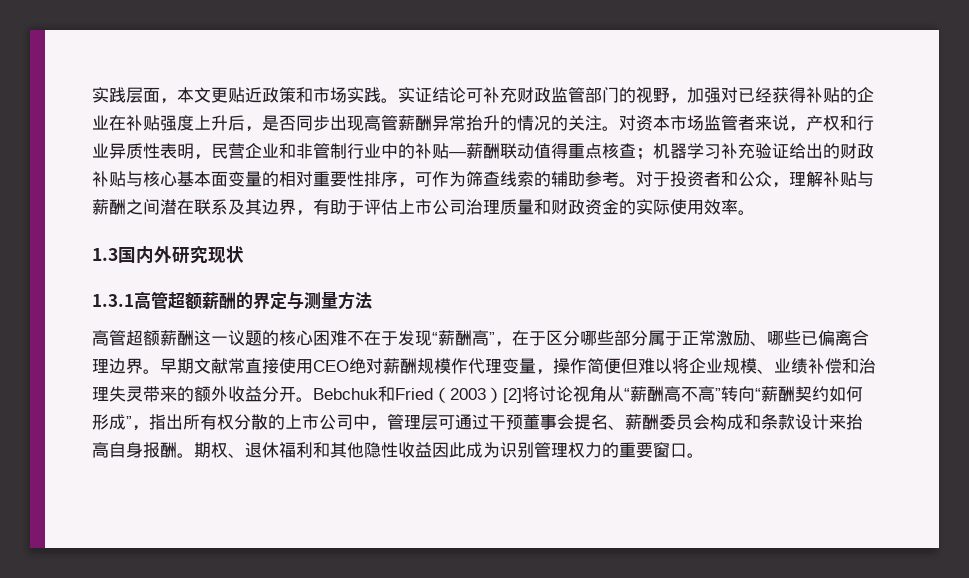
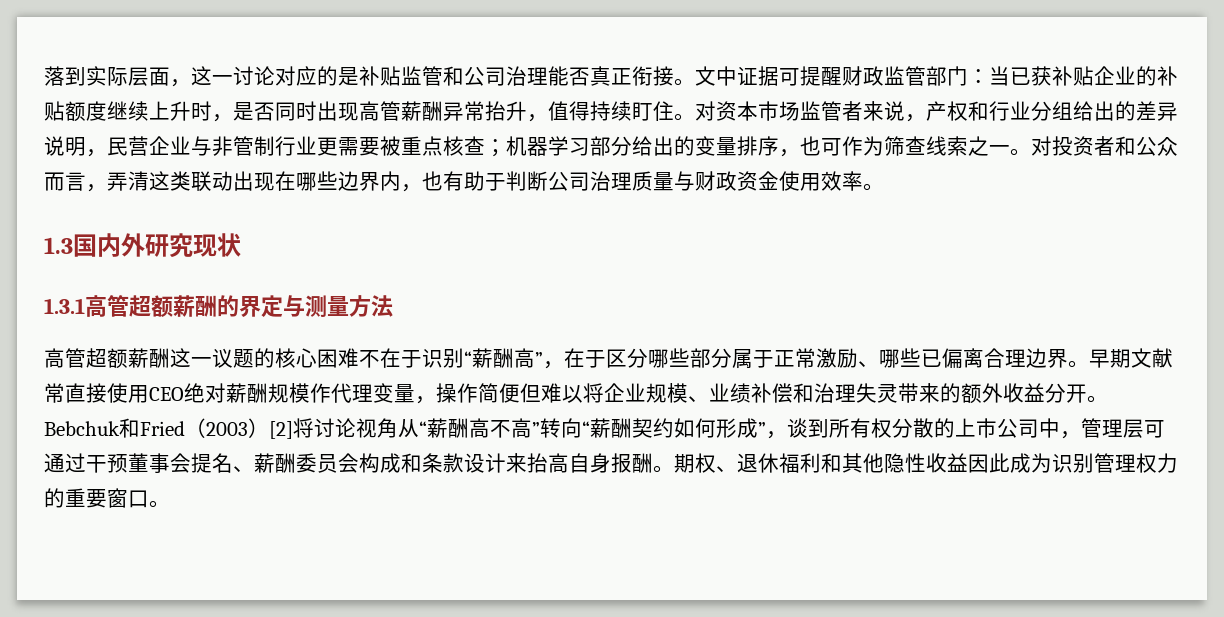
[92,87,874,104] [92,115,245,131] 实践层面，本文更贴近政策和市场实践。实证结论可补充财政监管部门的视野，加强对已经获得补贴的企业在补贴强度上升后 -> [44,66,1178,87] [44,101,212,122] 落到实际层面，这一讨论对应的是补贴监管和公司治理能否真正衔接。文中证据可提醒财政监管部门：当已获补贴企业的补贴额度继续上升时
[313,115,330,131] 步 -> [296,101,317,121] 时
[500,115,602,131] 的情况的关注 -> [527,101,674,122] ，值得持续盯住
[109,143,177,159] 异质性表 -> [1031,101,1178,121] [44,136,65,156] 分组给出的差异说
[279,143,296,159] 和 -> [191,136,212,156] 与
[381,143,568,159] 中的补贴—薪酬联动值得 -> [317,136,401,156] 更需要被
[721,143,874,159] [92,171,874,188] [92,199,432,216] 补充验证给出的财政补贴与核心基本面变量的相对重要性排序，可作为筛查线索的辅助参考。对于投资者和公众，理解补贴与薪酬之间潜在联系及其边界，有助于评估上市 -> [590,136,1178,157] [44,171,548,192] 部分给出的变量排序，也可作为筛查线索之一。对投资者和公众而言，弄清这类联动出现在哪些边界内，也有助于判断
[534,199,551,215] 和 -> [674,171,695,191] 与
[619,199,670,215] 的实际 -> (779, 180) none
[398,330,432,346] 发现 -> [422,348,464,368] 识别
[149,414,183,430] 指出 -> [787,418,829,438] 谈到

